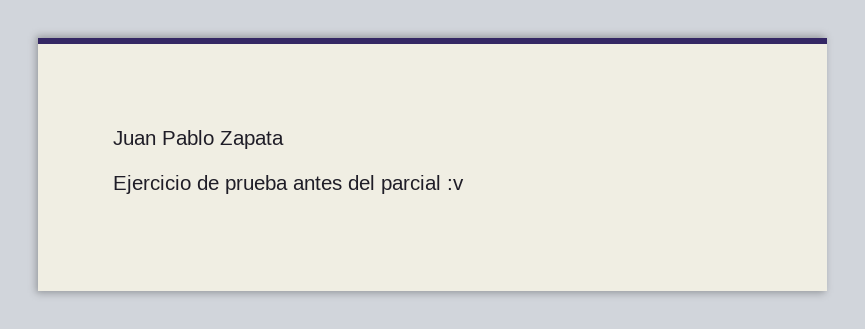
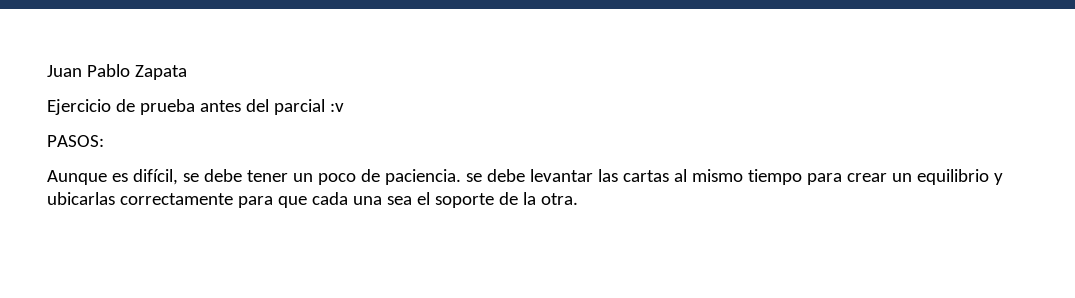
(464, 184) none -> [47,135,104,147] [47,169,1003,185] [47,192,578,208] // PASOS: // Aunque es difícil, se debe tener un poco de paciencia. se debe levantar las cartas al mismo tiempo para crear un equilibrio y ubicarlas correctamente para que cada una sea el soporte de la otra.

